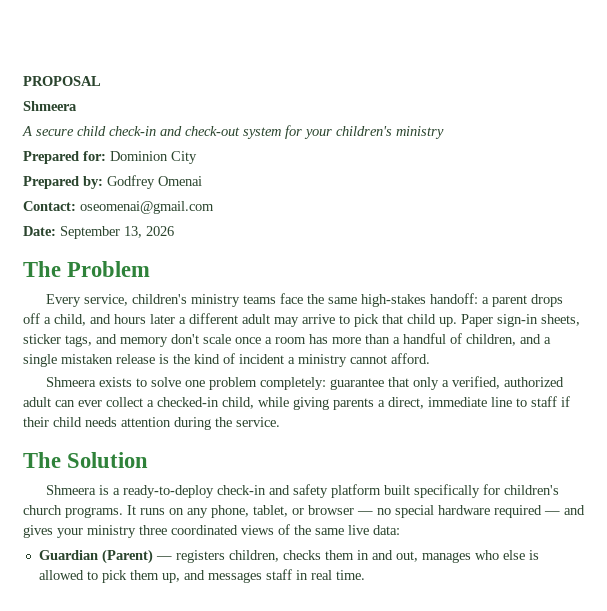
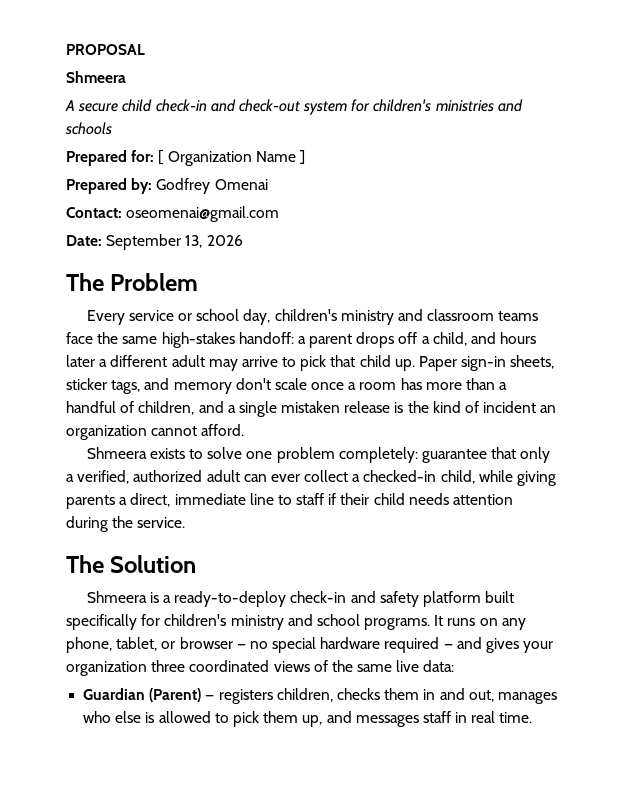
[304,126,444,139] [23,151,197,164] your children's ministry // Prepared for: Dominion City -> [373,99,523,112] [65,122,112,135] [66,150,305,166] children's ministries and schools // Prepared for: [ Organization Name ]
[84,294,241,307] service, children's ministry -> [128,309,495,325] service or school day, children's ministry and classroom
[288,354,347,367] a ministry -> [540,405,557,413] [66,425,147,440] an organization
[23,505,62,515] church -> [230,614,360,630] ministry and school
[87,525,136,538] ministry -> [66,661,147,676] organization

